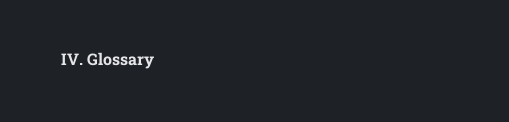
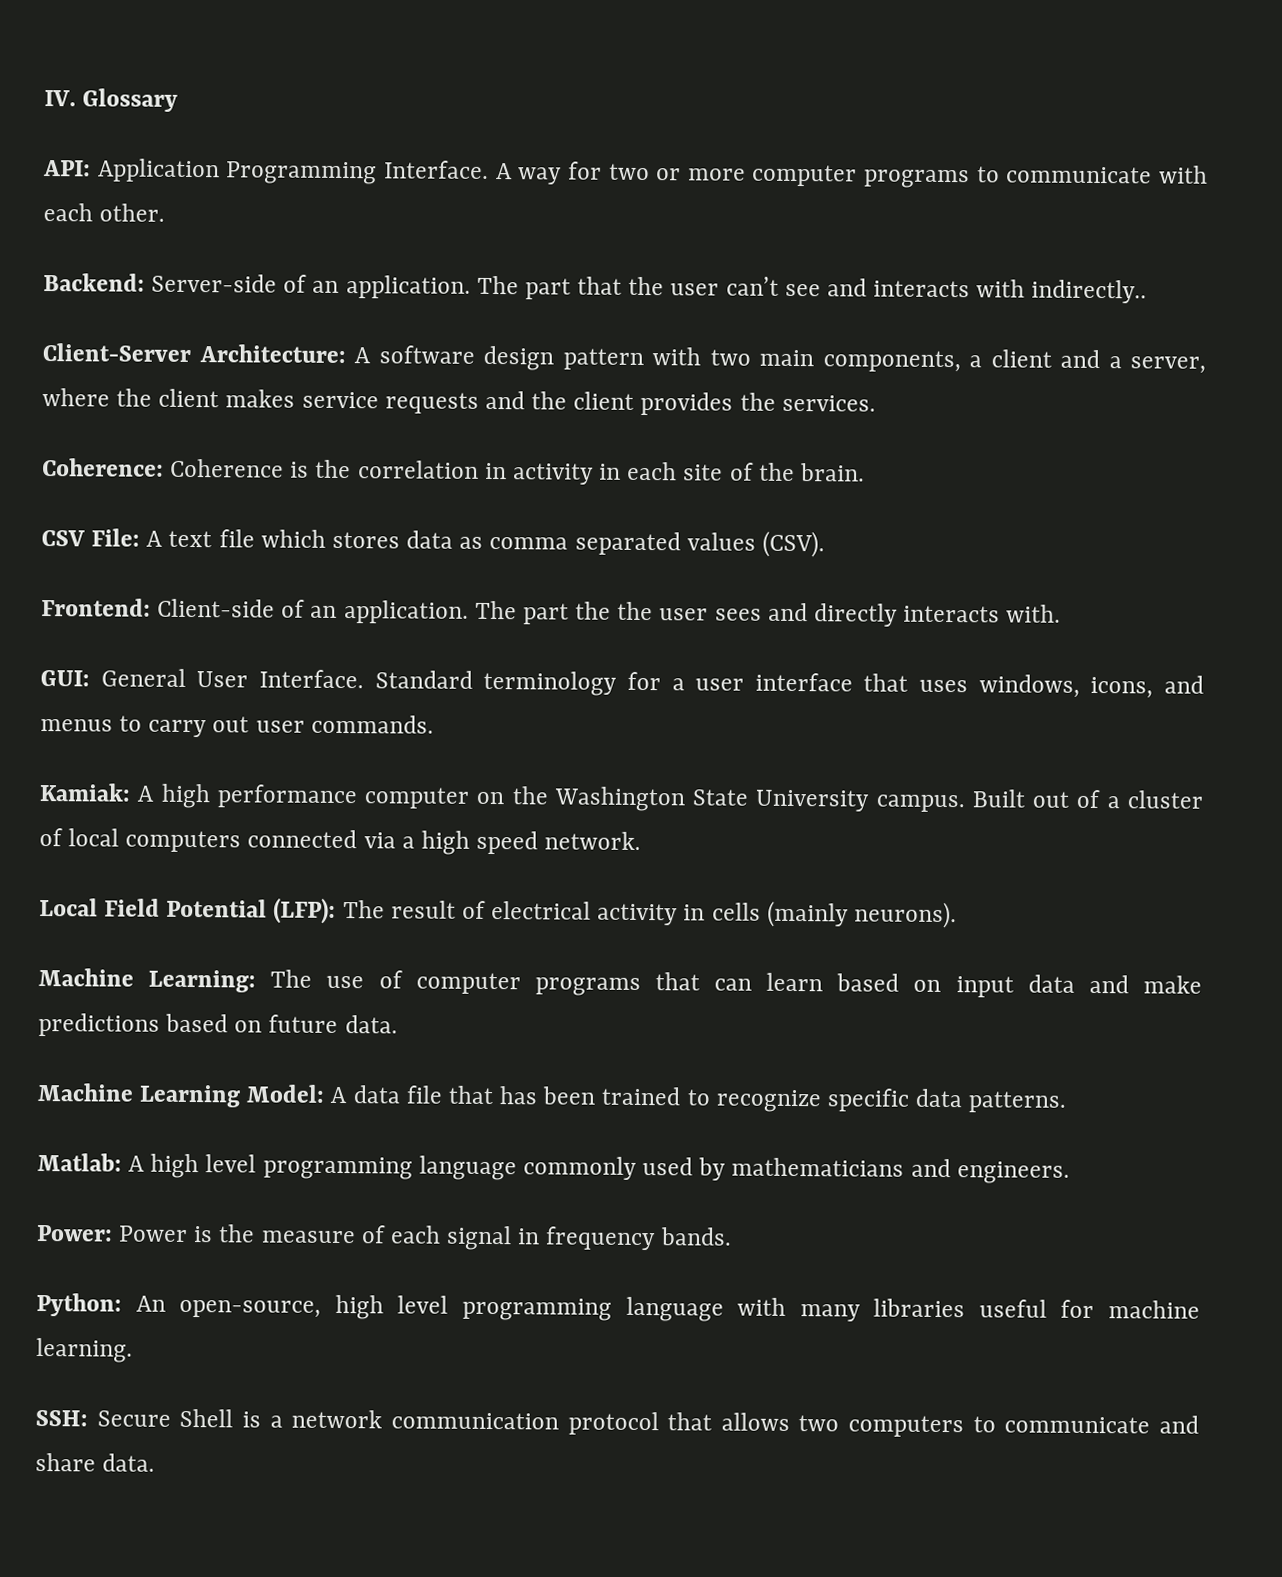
(155, 60) none -> [43,158,1208,189] [43,203,166,222] [43,273,1148,304] [42,343,1206,374] [42,388,876,416] [42,458,865,485] [41,528,825,558] [41,598,1062,627] [40,668,1204,699] [40,714,434,738] [39,783,1203,813] [39,828,642,855] [39,897,957,929] [38,968,1202,998] [38,1013,398,1037] [37,1083,1067,1113] [37,1153,1070,1184] [36,1224,732,1251] [36,1293,1200,1322] [36,1338,133,1363] [35,1408,1199,1438] [35,1452,156,1472] // API: Application Programming Interface. A way for two or more computer programs to communicate with each other. // Backend: Server-side of an application. The part that the user can’t see and interacts with indirectly.. // Client-Server Architecture: A software design pattern with two main components, a client and a server, where the client makes service requests and the client provides the services. // Coherence: Coherence is the correlation in activity in each site of the brain. // CSV File: A text file which stores data as comma separated values (CSV). // Frontend: Client-side of an application. The part the the user sees and directly interacts with. // GUI: General User Interface. Standard terminology for a user interface that uses windows, icons, and menus to carry out user commands. // Kamiak: A high performance computer on the Washington State University campus. Built out of a cluster of local computers connected via a high speed network. // Local Field Potential (LFP): The result of electrical activity in cells (mainly neurons). // Machine Learning: The use of computer programs that can learn based on input data and make predictions based on future data. // Machine Learning Model: A data file that has been trained to recognize specific data patterns. // Matlab: A high level programming language commonly used by mathematicians and engineers. // Power: Power is the measure of each signal in frequency bands. // Python: An open-source, high level programming language with many libraries useful for machine learning. // SSH: Secure Shell is a network communication protocol that allows two computers to communicate and share data.

